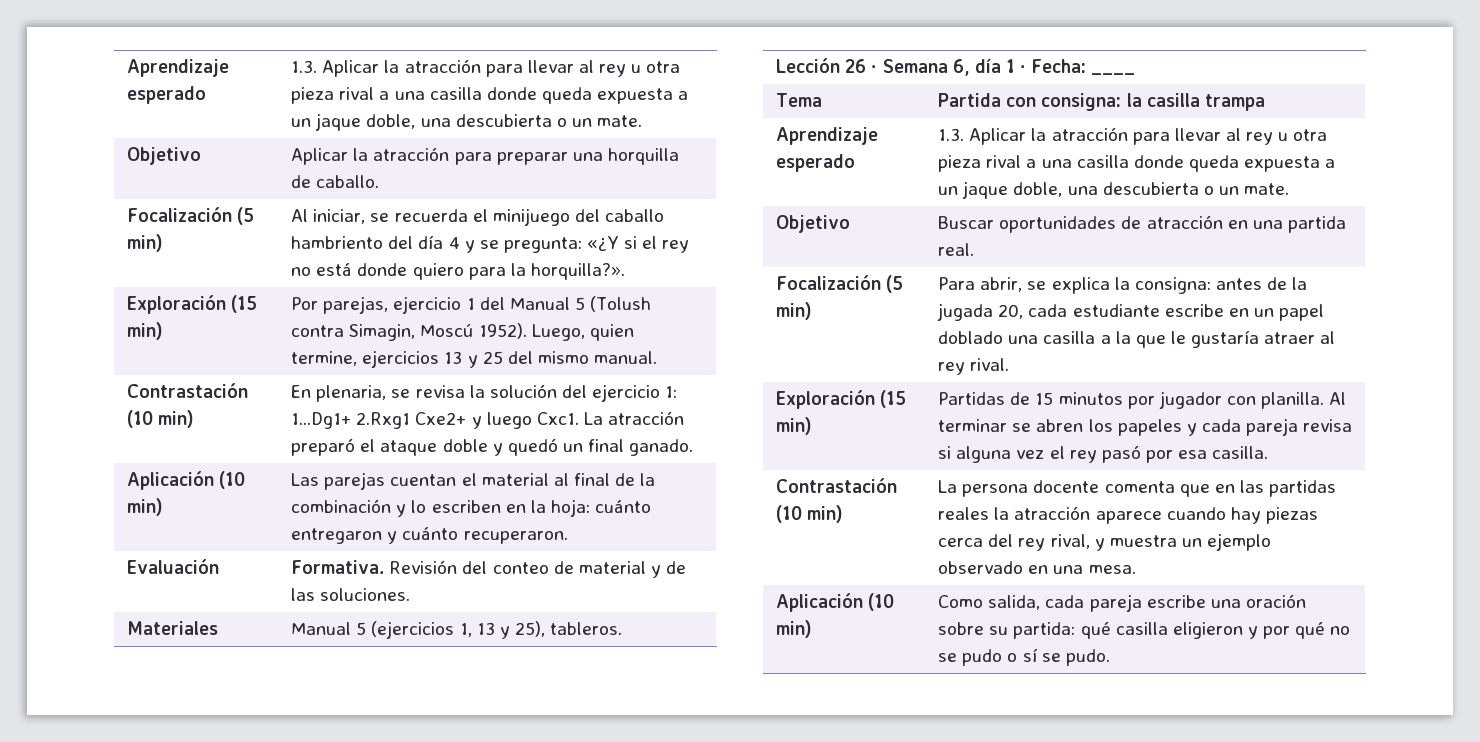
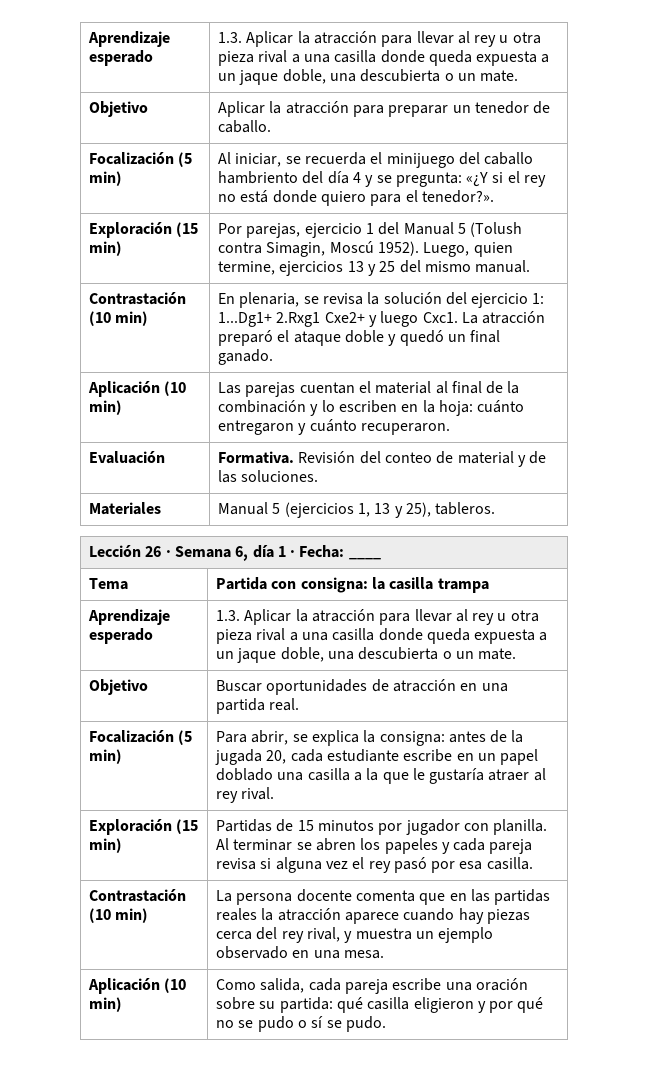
[572,148,679,165] una horquilla -> [452,101,529,114] un tenedor
[510,263,625,280] la horquilla?». -> [405,190,494,203] el tenedor?».

